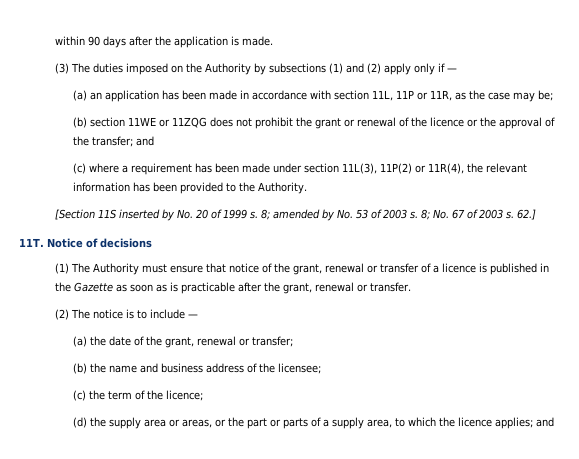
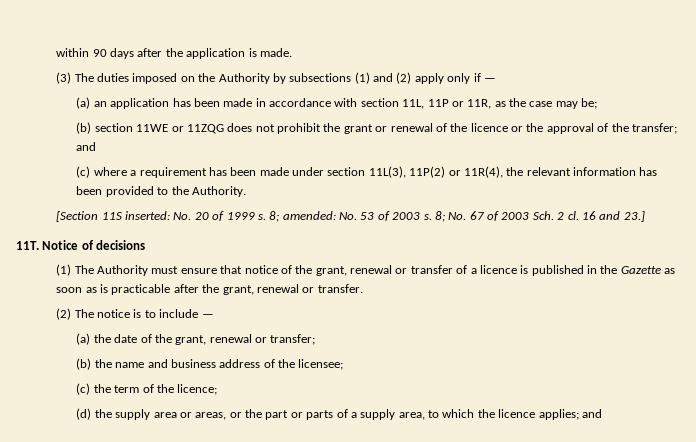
[119,209,175,221] inserted by -> [125,211,171,220] inserted:
[273,209,335,221] amended by -> [282,211,336,220] amended:
[506,209,537,220] s. 62.] -> [532,211,645,222] Sch. 2 cl. 16 and 23.]

